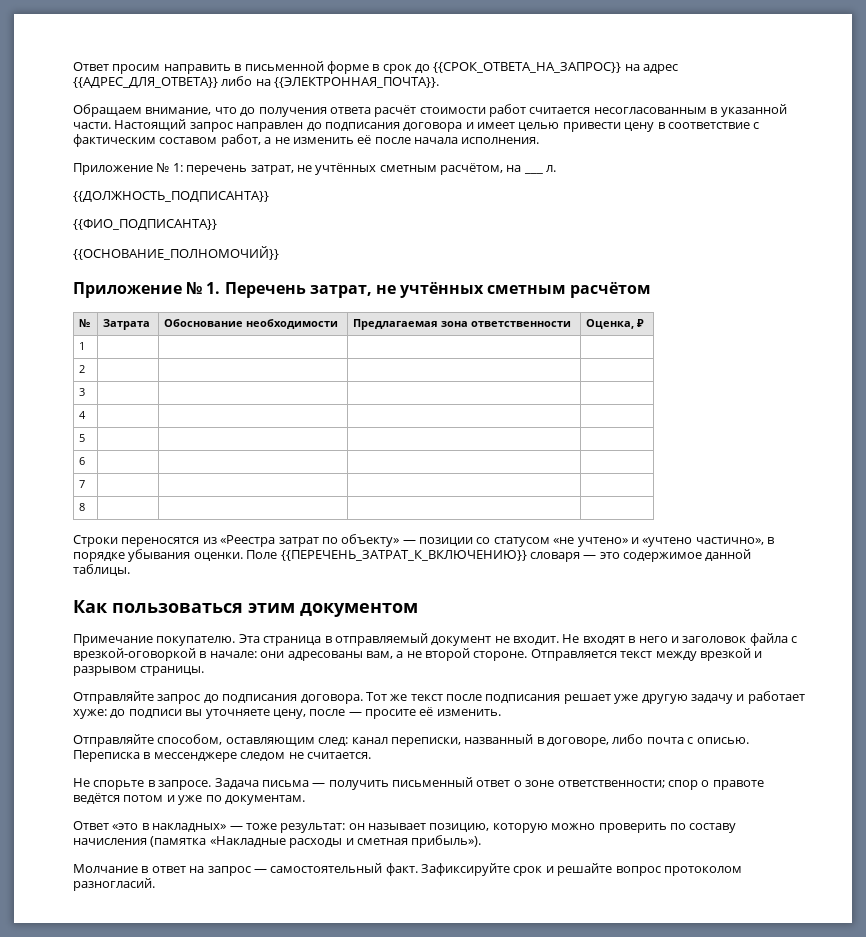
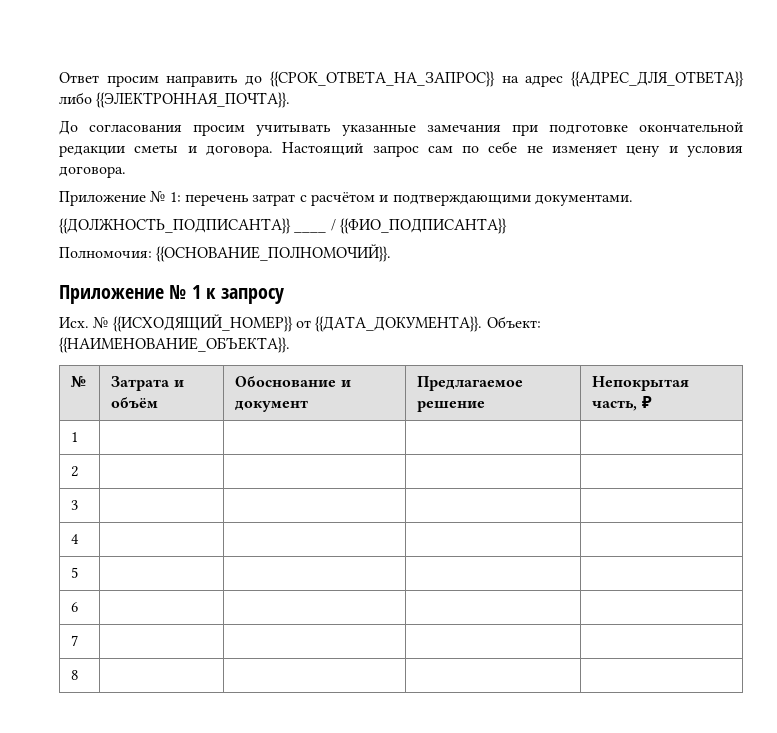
[234,61,412,74] в письменной форме в срок -> (239, 81) none
[255,79,271,86] на -> (92, 98) none
[73,104,787,117] [73,119,760,132] [73,134,540,147] [73,163,522,175] [523,172,543,174] [546,165,557,172] Обращаем внимание, что до получения ответа расчёт стоимости работ считается несогласованным в указанной части. Настоящий запрос направлен до подписания договора и имеет целью привести цену в соответствие с фактическим составом работ, а не изменить её после начала исполнения. // Приложение № 1: перечень затрат, не учтённых сметным расчётом, на ___ л. -> [59,120,743,136] [59,141,743,157] [59,166,126,178] [59,191,633,206] До согласования просим учитывать указанные замечания при подготовке окончательной редакции сметы и договора. Настоящий запрос сам по себе не изменяет цену и условия договора. // Приложение № 1: перечень затрат с расчётом и подтверждающими документами.
(269, 196) // -> [294,219,336,233] ____ /
[73,246,279,260] [73,281,652,298] {{ОСНОВАНИЕ_ПОЛНОМОЧИЙ}} // Приложение № 1. Перечень затрат, не учтённых сметным расчётом -> [59,244,392,262] [59,285,284,304] [59,314,541,332] [59,337,290,353] Полномочия: {{ОСНОВАНИЕ_ПОЛНОМОЧИЙ}}. // Приложение № 1 к запросу // Исх. № {{ИСХОДЯЩИЙ_НОМЕР}} от {{ДАТА_ДОКУМЕНТА}}. Объект: {{НАИМЕНОВАНИЕ_ОБЪЕКТА}}.
(151, 324) none -> [173,380,184,387] [111,397,159,408] и объём
[246,319,339,329] [353,319,572,330] [586,319,635,329] необходимости | Предлагаемая зона ответственности | Оценка, -> [340,380,351,387] [235,400,309,412] [417,376,524,391] [417,401,486,412] [592,376,690,391] [592,400,638,411] и документ | Предлагаемое решение | Непокрытая часть,
[73,534,774,547] [73,549,752,562] [73,564,130,576] [73,600,418,617] [73,633,797,646] [73,648,763,661] [73,666,205,676] [73,691,805,704] [73,707,501,719] [73,734,749,747] [73,750,371,762] [73,777,764,790] [73,793,305,805] [73,821,737,833] [73,835,482,848] [73,863,742,876] [73,878,155,891] // Строки переносятся из «Реестра затрат по объекту» — позиции со статусом «не учтено» и «учтено частично», в порядке убывания оценки. Поле {{ПЕРЕЧЕНЬ_ЗАТРАТ_К_ВКЛЮЧЕНИЮ}} словаря — это содержимое данной таблицы. // Как пользоваться этим документом // Примечание покупателю. Эта страница в отправляемый документ не входит. Не входят в него и заголовок файла с врезкой-оговоркой в начале: они адресованы вам, а не второй стороне. Отправляется текст между врезкой и разрывом страницы. // Отправляйте запрос до подписания договора. Тот же текст после подписания решает уже другую задачу и работает хуже: до подписи вы уточняете цену, после — просите её изменить. // Отправляйте способом, оставляющим след: канал переписки, названный в договоре, либо почта с описью. Переписка в мессенджере следом не считается. // Не спорьте в запросе. Задача письма — получить письменный ответ о зоне ответственности; спор о правоте ведётся потом и уже по документам. // Ответ «это в накладных» — тоже результат: он называет позицию, которую можно проверить по составу начисления (памятка «Накладные расходы и сметная прибыль»). // Молчание в ответ на запрос — самостоятельный факт. Зафиксируйте срок и решайте вопрос протоколом разногласий. -> (79, 675) none

